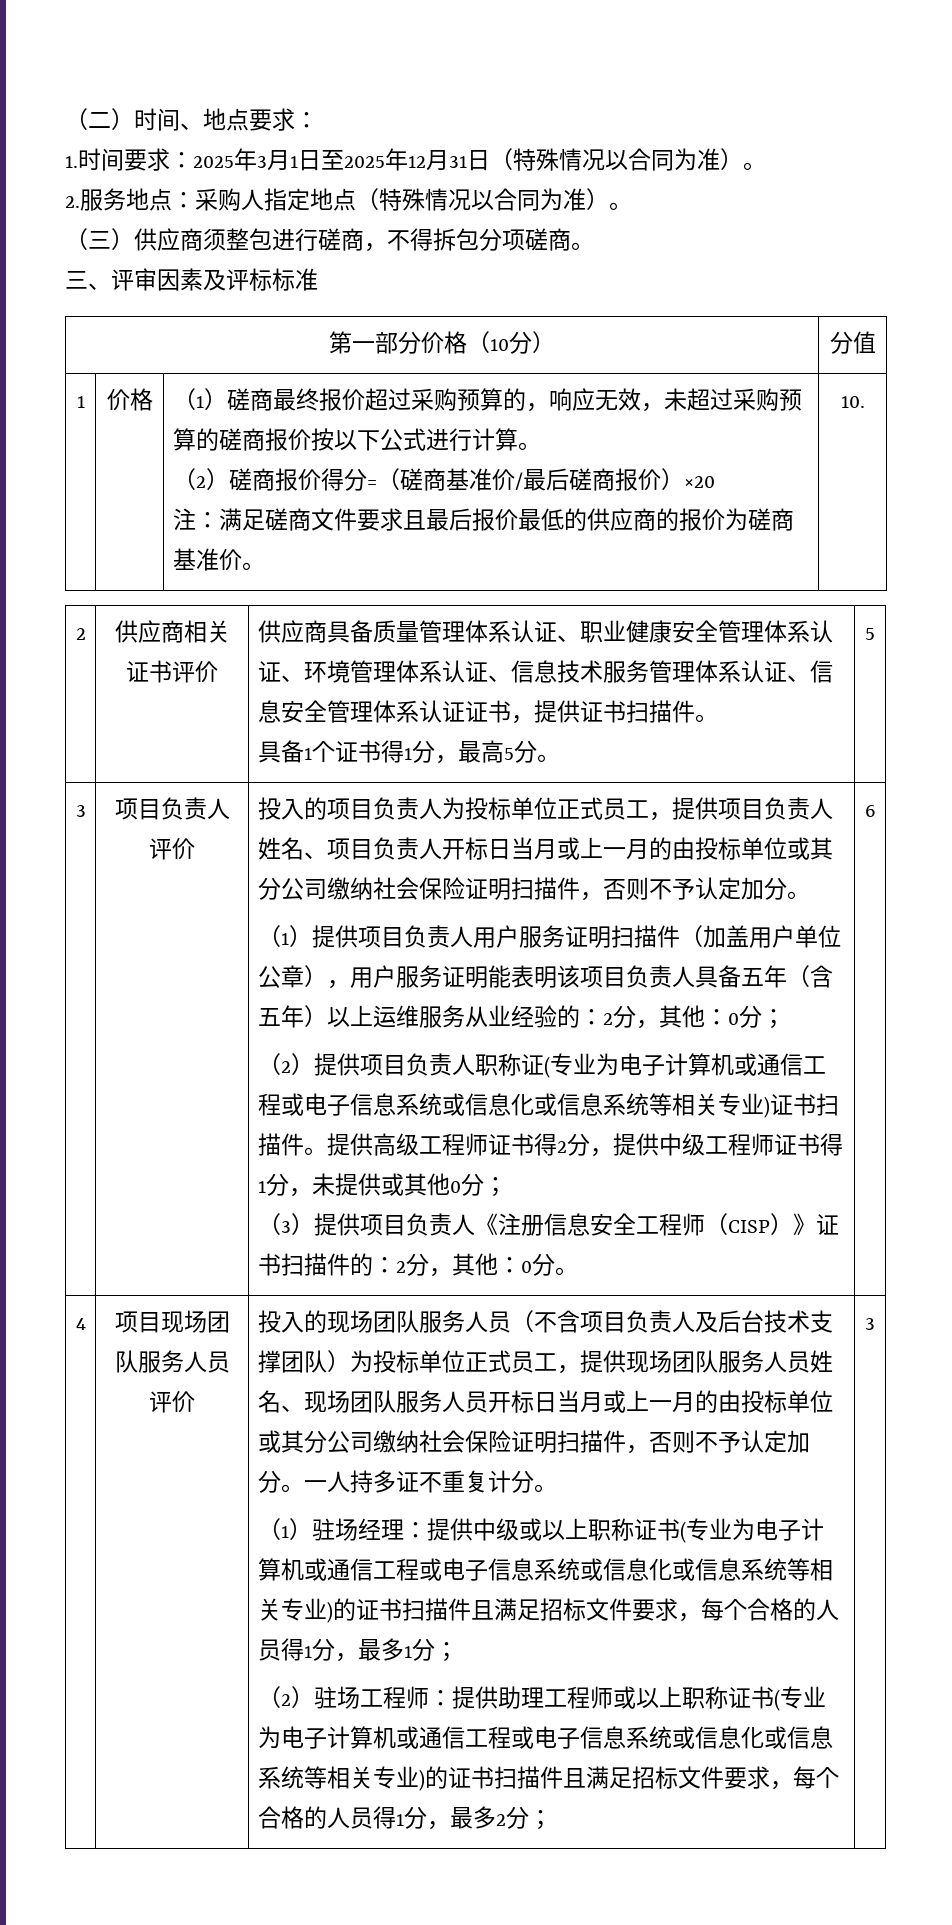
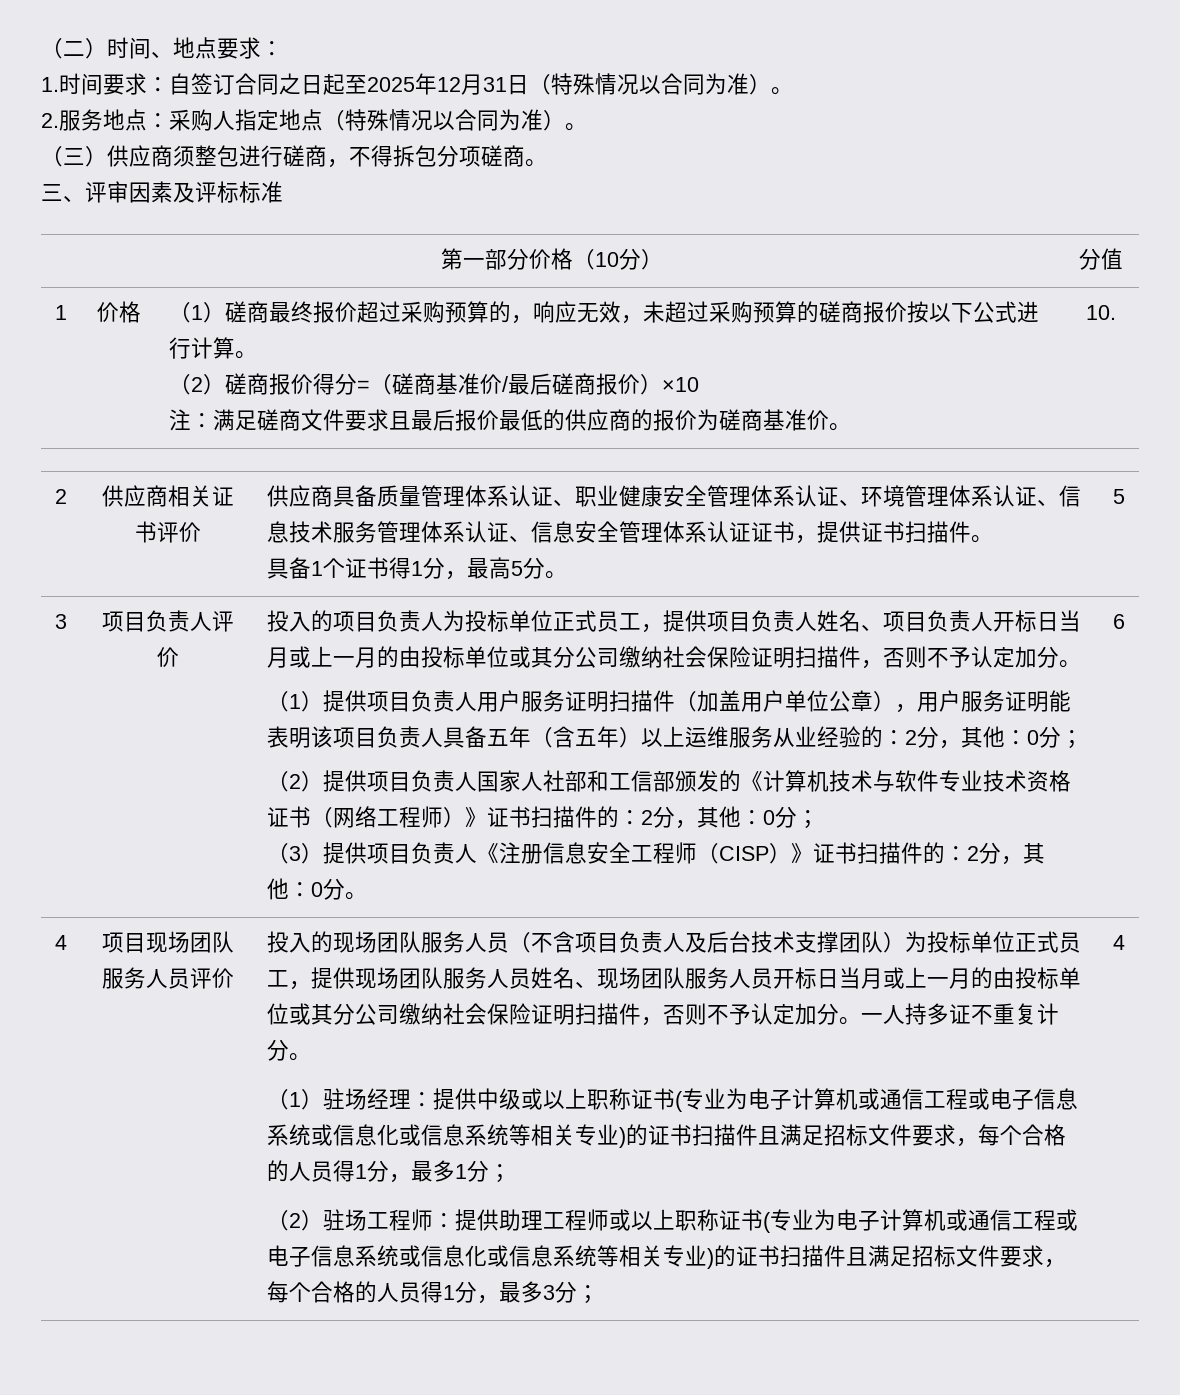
[193,148,321,171] 2025年3月1日 -> [169,73,345,95] 自签订合同之日起
[683,476,715,488] ×20 -> [662,377,700,392] ×10
[474,1053,826,1078] [257,1093,839,1118] [257,1133,843,1157] [257,1173,450,1197] 职称证(专业为电子计算机或通信工程或电子信息系统或信息化或信息系统等相关专业)证书扫描件。提供高级工程师证书得2分，提供中级工程师证书得1分，未提供或其他 -> [477,770,1072,792] [267,806,764,829] 国家人社部和工信部颁发的《计算机技术与软件专业技术资格证书（网络工程师）》证书扫描件的：2分，其他：
[495,1814,506,1826] 2 -> [543,1285,556,1300] 3
[865,1318,875,1330] 3 -> [1112,935,1125,950] 4

